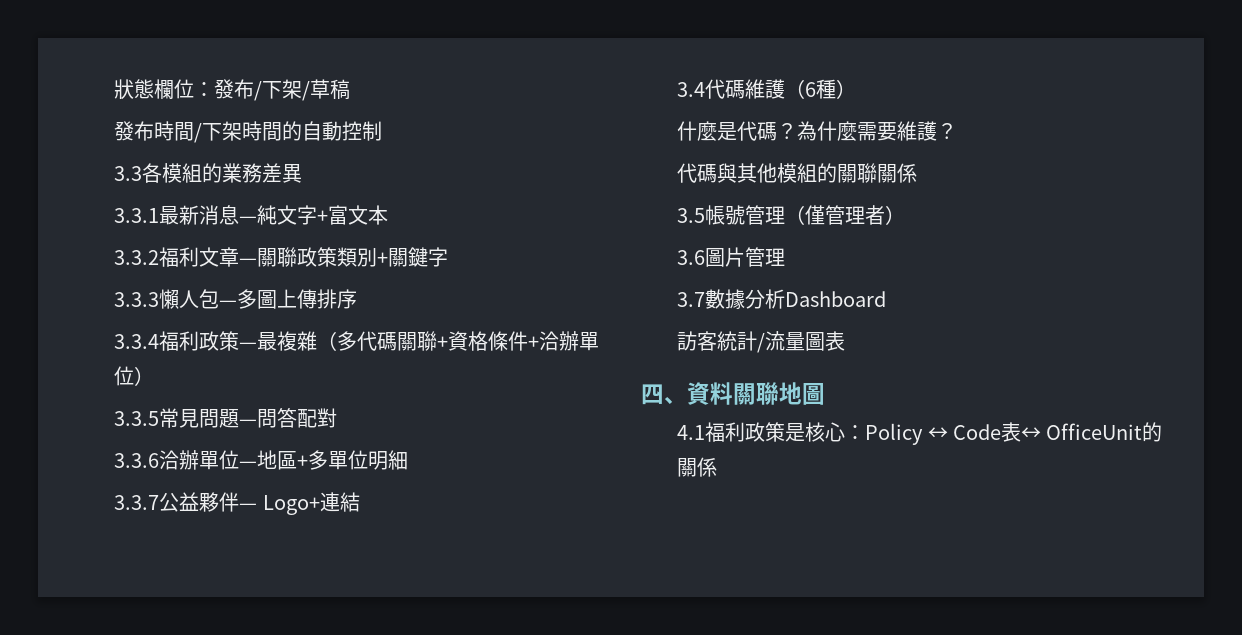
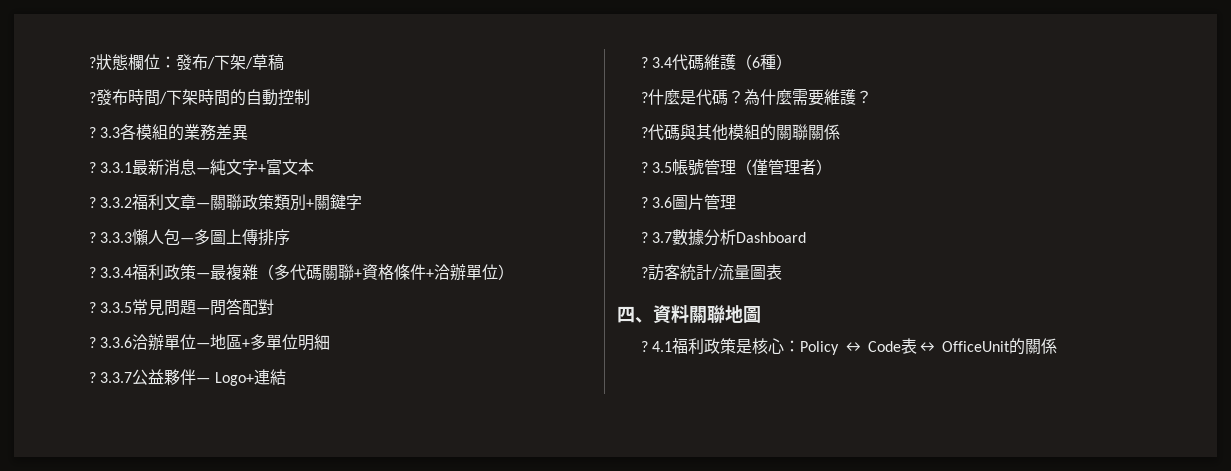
(114, 89) none -> [88,57,96,68] ?
(351, 89) none -> [88,92,96,103] ?
(383, 131) none -> [88,127,96,138] ?
(303, 173) none -> [88,162,96,173] ?
(389, 215) none -> [88,197,96,208] ?
(449, 257) none -> [88,232,96,243] ?
(358, 299) none -> [88,267,96,278] ?
(155, 376) none -> [88,302,96,313] ?
(338, 418) none -> [88,337,96,348] ?
(409, 460) none -> [88,372,96,383] ?
(360, 502) none -> [640,57,648,68] ?
(857, 89) none -> [640,92,648,103] ?
(958, 131) none -> [640,127,648,138] ?
(918, 173) none -> [640,162,648,173] ?
(906, 215) none -> [640,197,648,208] ?
(786, 257) none -> [640,232,648,243] ?
(887, 299) none -> [640,267,648,278] ?
(825, 394) none -> [640,341,648,352] ?

